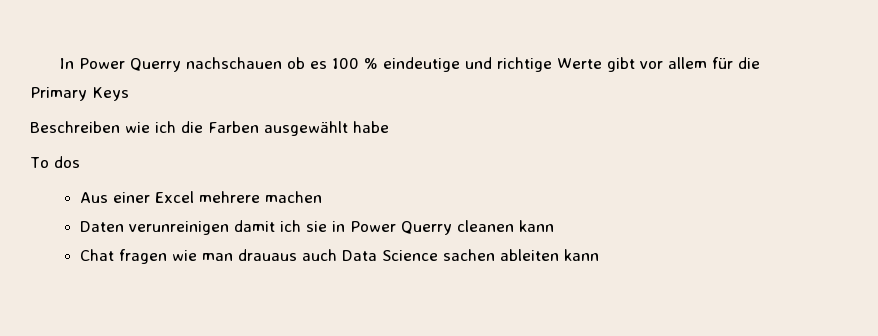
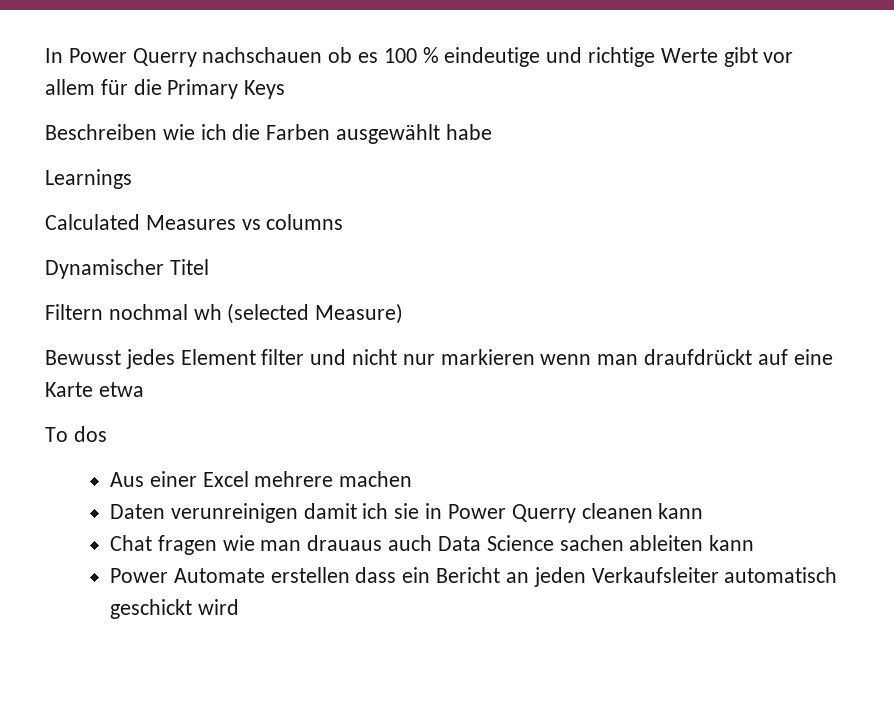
(389, 127) none -> [45,169,132,189] [45,214,344,230] [45,259,209,279] [45,303,404,324] [45,349,833,369] [45,382,144,397] // Learnings // Calculated Measures vs columns // Dynamischer Titel // Filtern nochmal wh (selected Measure) // Bewusst jedes Element filter und nicht nur markieren wenn man draufdrückt auf eine Karte etwa
(600, 255) none -> [110,567,838,587] [110,599,239,619] // Power Automate erstellen dass ein Bericht an jeden Verkaufsleiter automatisch geschickt wird

